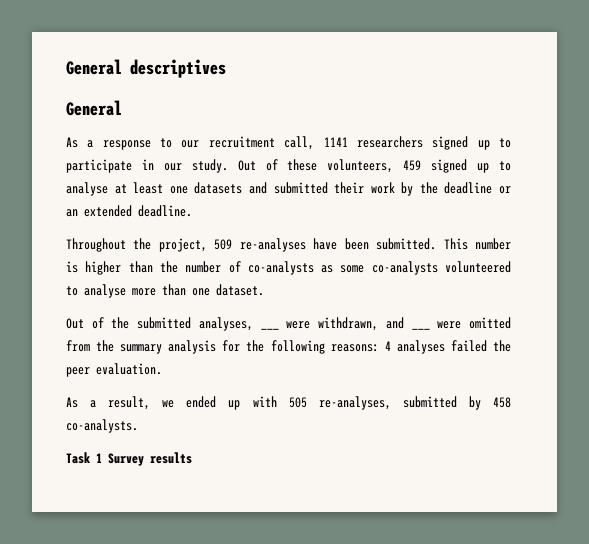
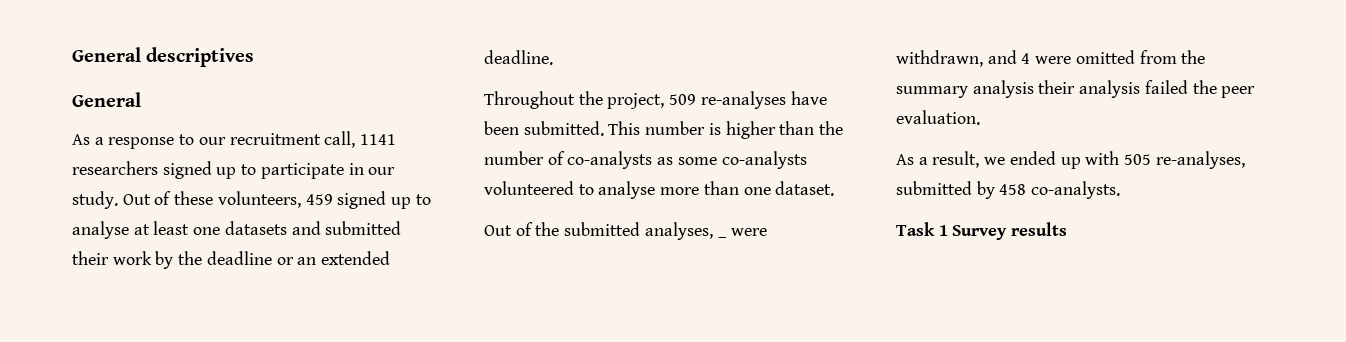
[260,328,279,330] ___ -> [717,236,727,238] _
[411,328,430,330] ___ -> [1021,53,1031,64] 4
[222,340,445,354] for the following reasons: 4 analyses -> [1038,80,1141,98] their analysis

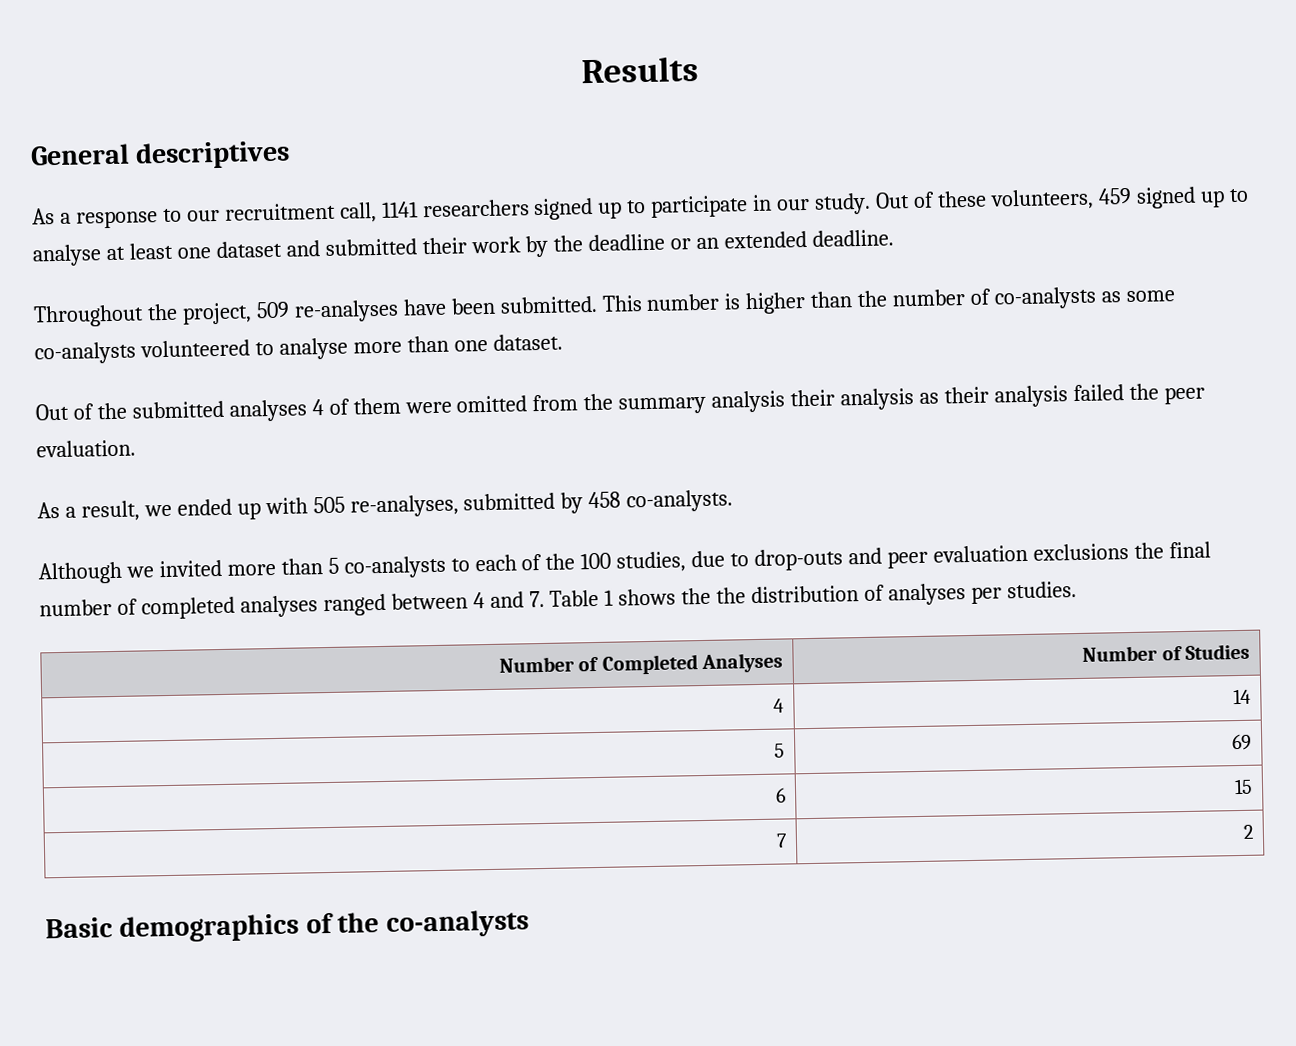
(72, 54) none -> [580,55,699,84] Results //
[72,92,141,107] // General -> (291, 155) none
[224,221,287,235] datasets -> [215,240,282,259] dataset
[644,222,727,240] [731,228,768,236] [896,50,1031,67] analyses, _ were withdrawn, and 4 -> [228,397,401,422] analyses 4 of them
(1141, 89) none -> [919,385,1068,408] as their analysis
[896,222,1068,240] Task 1 Survey results -> [38,541,1211,585] [39,581,1077,620] [498,652,784,675] [1082,643,1251,662] [773,698,785,713] [1233,688,1252,705] [774,743,786,758] [1232,733,1253,751] [775,787,787,803] [1234,778,1254,795] [776,833,788,848] [1243,824,1255,839] [45,909,529,943] Although we invited more than 5 co-analysts to each of the 100 studies, due to drop-outs and peer evaluation exclusions the final number of completed analyses ranged between 4 and 7. Table 1 shows the the distribution of analyses per studies. // Number of Completed Analyses | Number of Studies // 4 | 14 // 5 | 69 // 6 | 15 // 7 | 2 // Basic demographics of the co-analysts

